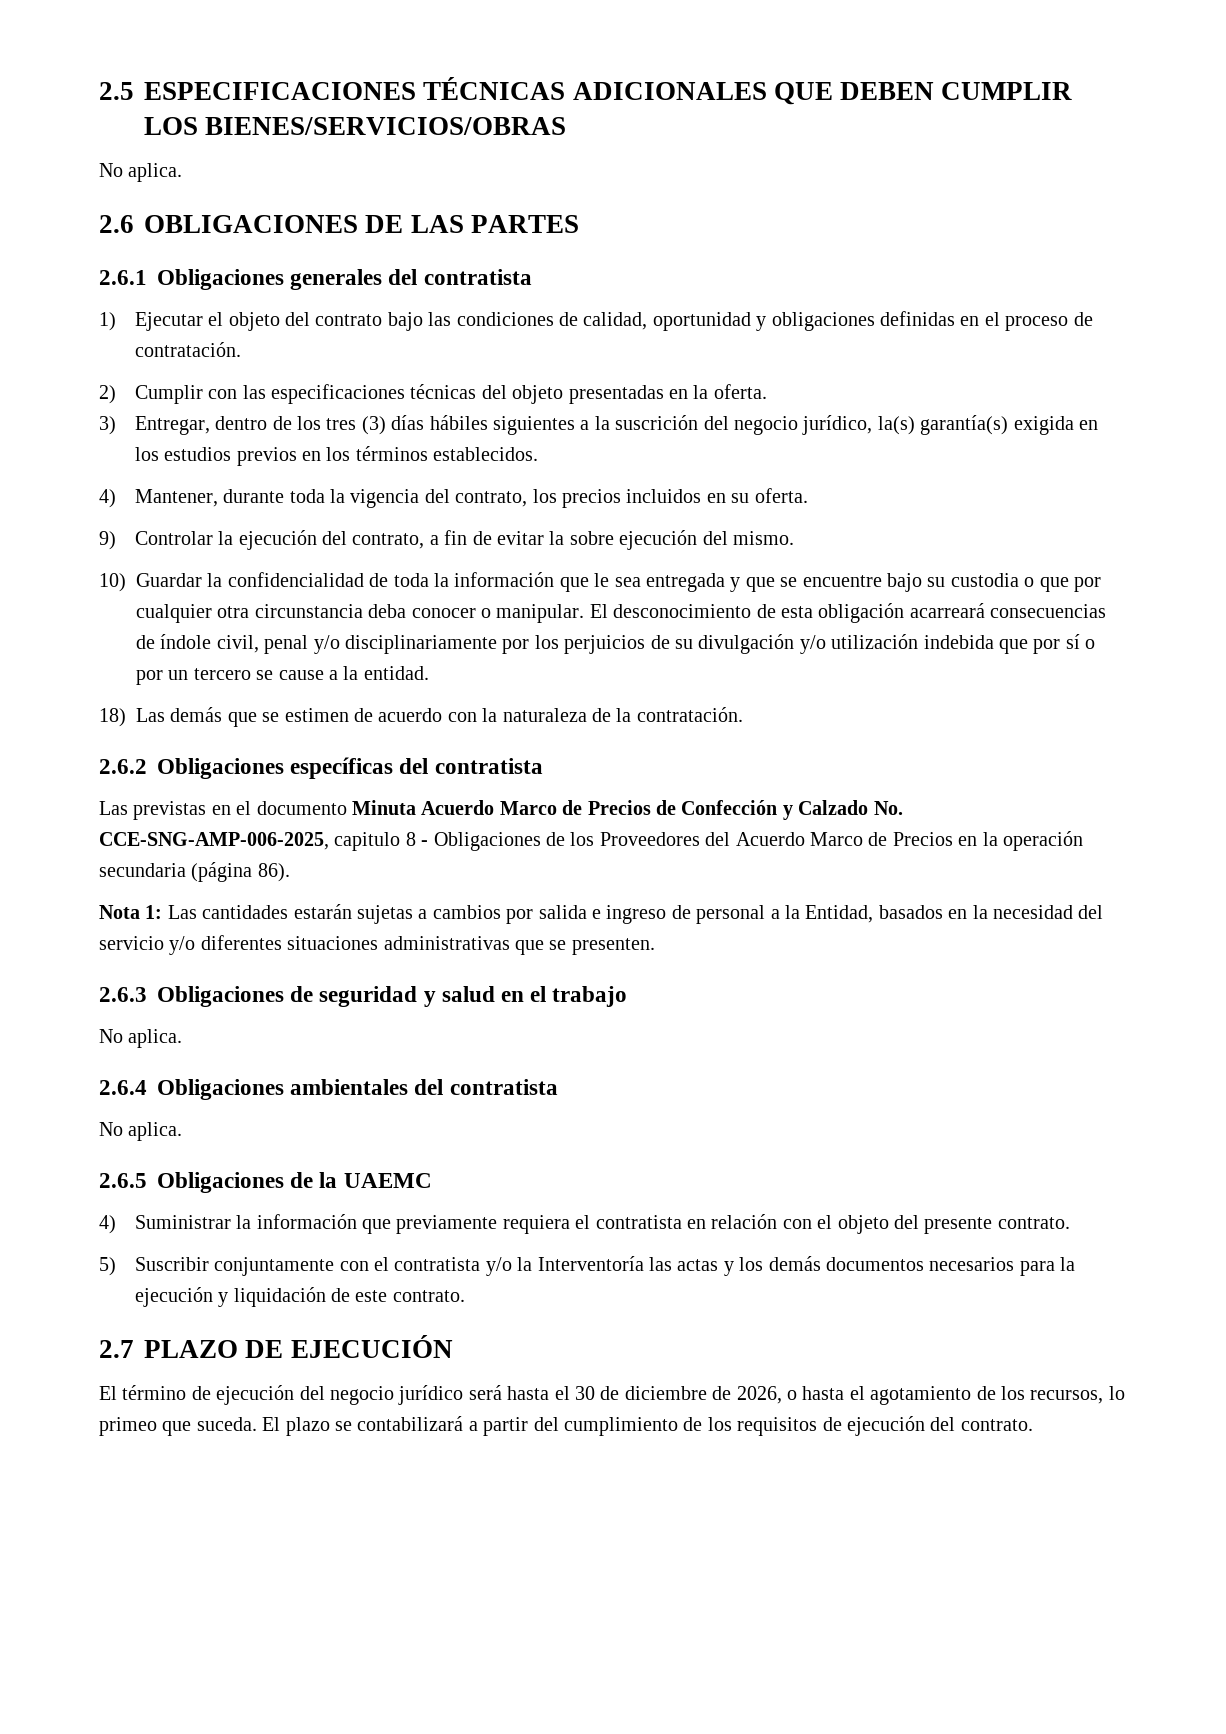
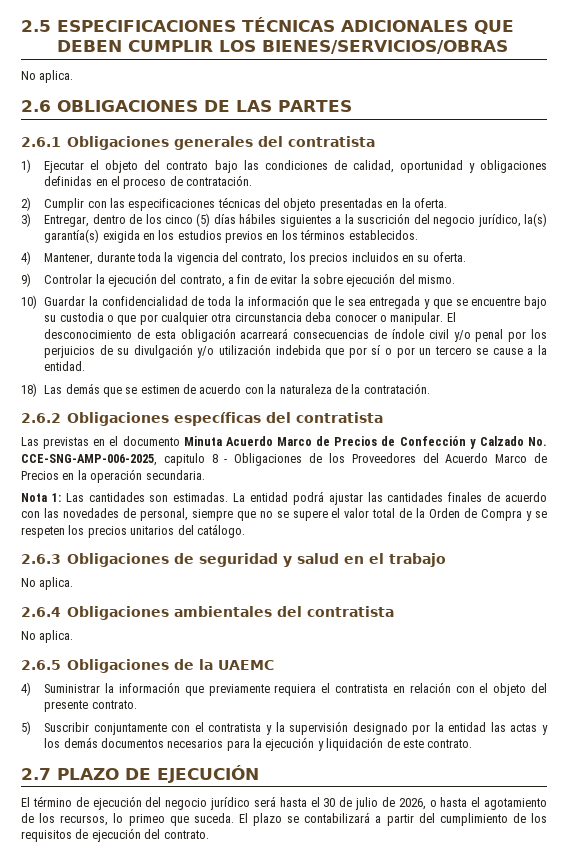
[326,416,386,435] tres (3) -> [164,213,211,227] cinco (5)
[216,635,497,654] civil, penal y/o disciplinariamente -> [428,329,504,342] civil y/o penal
[99,862,290,882] secundaria (página 86). -> [145,470,205,480] secundaria.
[293,904,1104,924] [99,935,655,955] estarán sujetas a cambios por salida e ingreso de personal a la Entidad, basados en la necesidad del servicio y/o diferentes situaciones administrativas que se presenten. -> [149,491,547,505] [21,508,548,521] [21,524,245,538] son estimadas. La entidad podrá ajustar las cantidades finales de acuerdo con las novedades de personal, siempre que no se supere el valor total de la Orden de Compra y se respeten los precios unitarios del catálogo.
[485,1256,644,1276] y/o la Interventoría -> [265,721,487,735] y la supervisión designado por la entidad
[624,1386,707,1400] diciembre -> [354,797,378,810] julio

